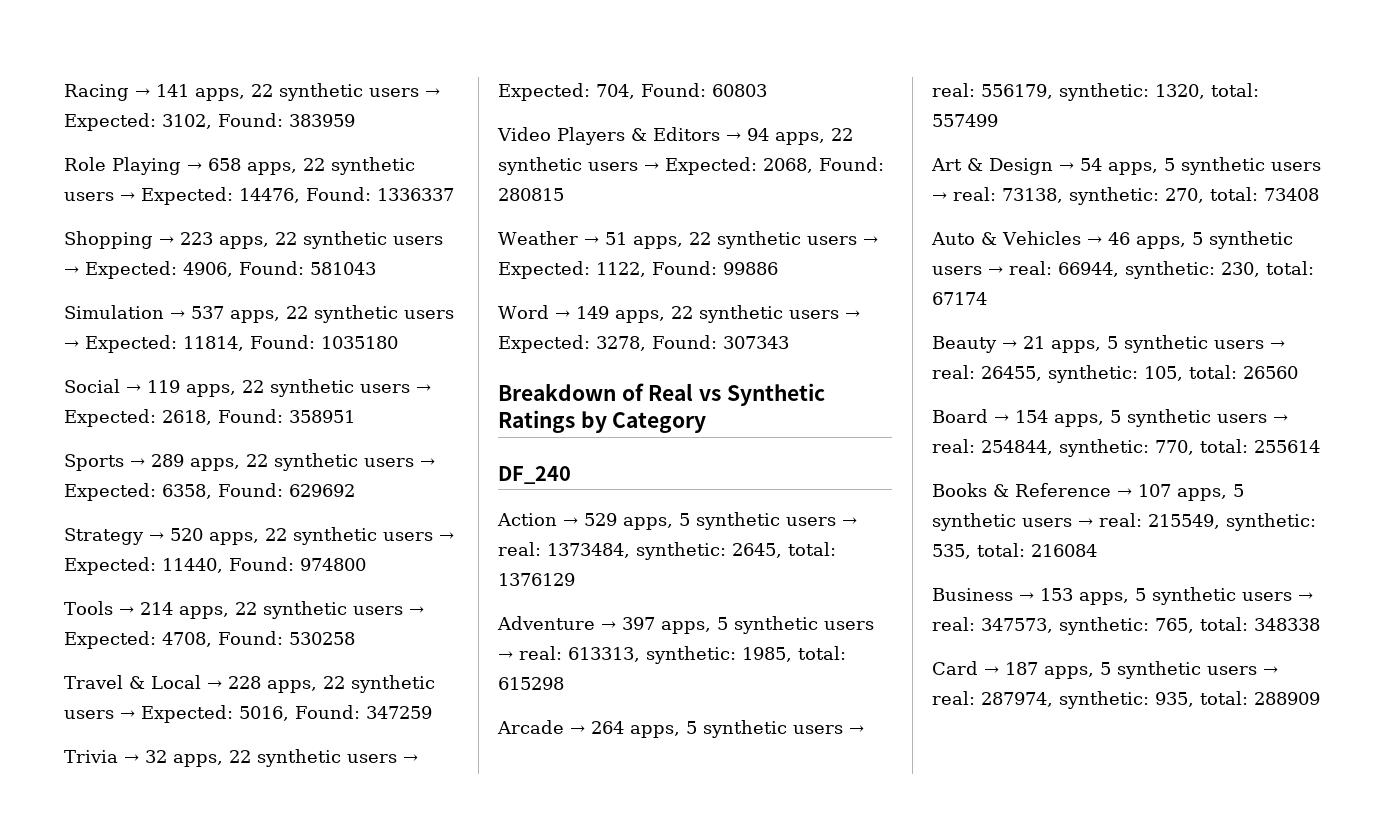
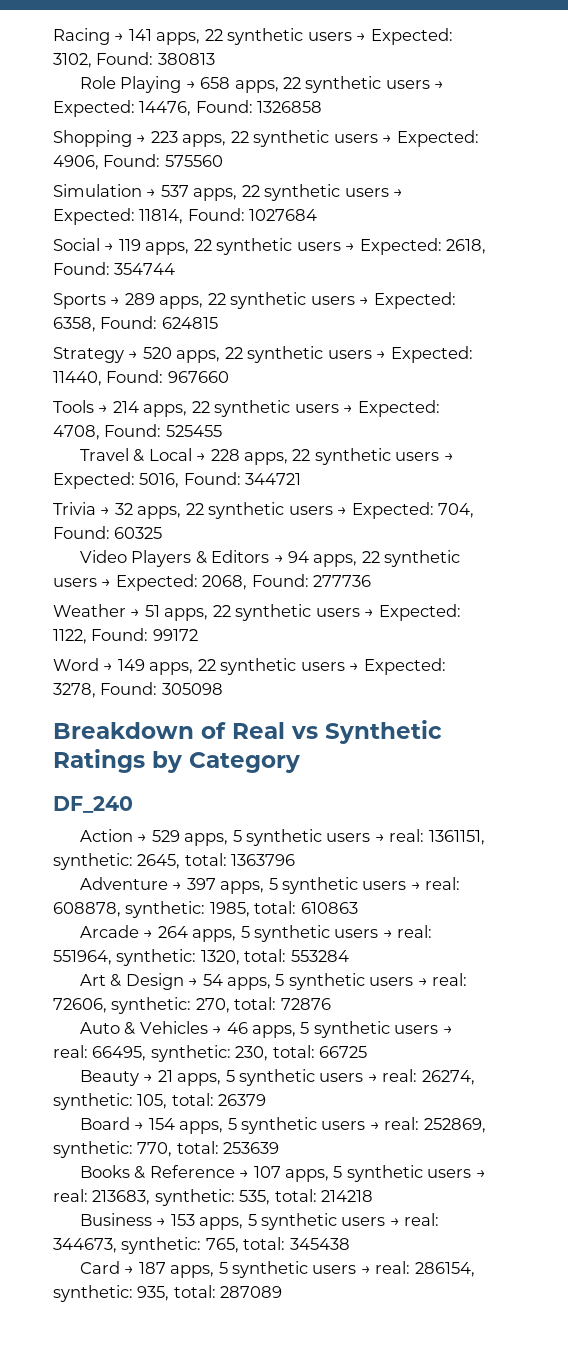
[288,114,355,127] 383959 -> [157,53,215,65] 380813
[376,188,454,201] 1336337 -> [257,101,323,113] 1326858
[309,262,376,275] 581043 -> [164,155,223,167] 575560
[320,336,398,349] 1035180 -> [249,209,318,221] 1027684
[288,410,355,423] 358951 -> [114,263,176,275] 354744
[288,484,355,497] 629692 -> [161,317,218,329] 624815
[299,558,366,571] 974800 -> [167,371,229,383] 967660
[288,632,355,645] 530258 -> [165,425,222,437] 525455
[365,706,432,719] 347259 -> [245,473,302,485] 344721
[711,84,767,97] 60803 -> [114,527,163,539] 60325
[498,188,564,201] 280815 -> [313,575,372,587] 277736
[722,262,778,275] 99886 -> [152,629,198,641] 99172
[722,336,789,349] 307343 -> [161,683,223,695] 305098
[547,543,630,558] 1373484, -> [428,830,485,845] 1361151,
[498,573,575,586] 1376129 -> [231,854,296,866] 1363796
[568,647,640,662] 613313, -> [53,902,121,917] 608878,
[498,677,564,690] 615298 -> [300,902,358,914] 610863
[981,84,1053,99] 556179, -> [53,950,112,965] 551964,
[932,114,998,127] 557499 -> [290,950,349,962] 553284
[1002,188,1063,203] 73138, -> [53,998,107,1013] 72606,
[1264,188,1319,201] 73408 -> [280,998,331,1010] 72876
[1058,262,1119,277] 66944, -> [92,1046,147,1061] 66495,
[932,292,987,305] 67174 -> [319,1046,368,1058] 66725
[981,366,1042,381] 26455, -> [421,1070,475,1085] 26274,
[1243,366,1298,379] 26560 -> [218,1094,267,1106] 26379
[981,440,1053,455] 254844, -> [423,1118,486,1133] 252869,
[1254,440,1320,453] 255614 -> [223,1142,280,1154] 253639
[1148,514,1220,529] 215549, -> [92,1190,151,1205] 213683,
[1031,544,1097,557] 216084 -> [321,1190,374,1202] 214218
[981,618,1053,633] 347573, -> [53,1238,117,1253] 344673,
[1254,618,1320,631] 348338 -> [289,1238,350,1250] 345438
[981,692,1053,707] 287974, -> [414,1262,475,1277] 286154,
[1254,692,1320,705] 288909 -> [220,1286,283,1298] 287089

